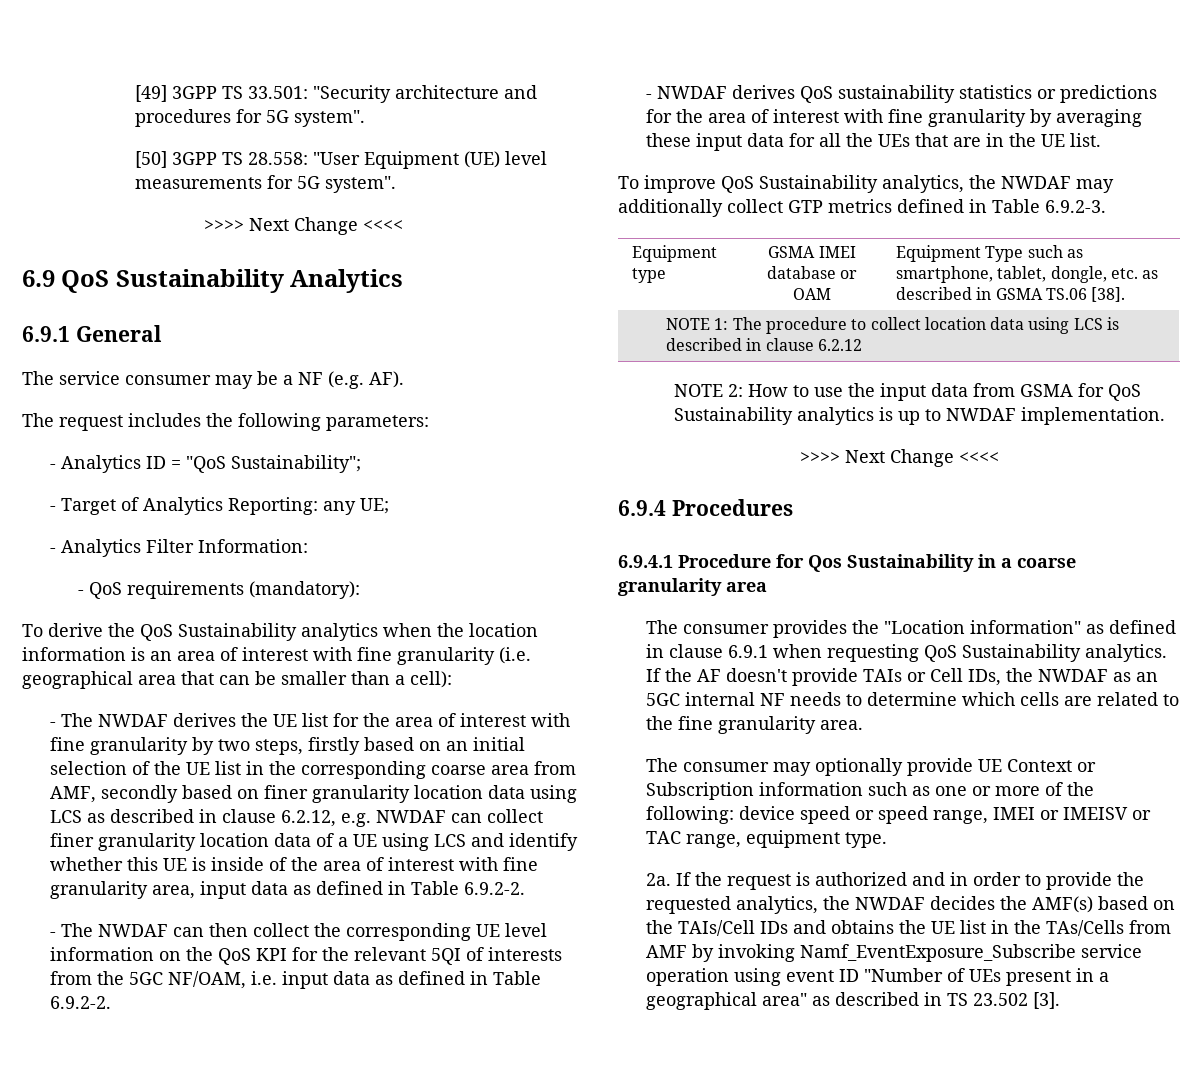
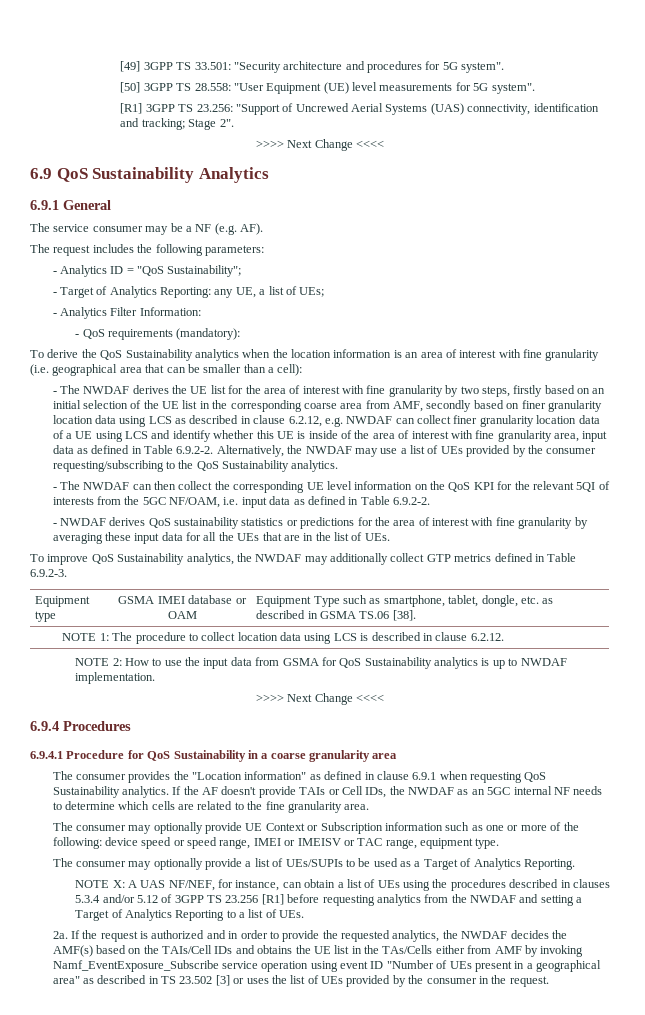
(396, 184) none -> [120,103,599,115] [120,118,234,130] // [R1] 3GPP TS 23.256: "Support of Uncrewed Aerial Systems (UAS) connectivity, identification and tracking; Stage 2".
[360,498,390,514] UE; -> [235,286,325,298] UE, a list of UEs;
(526, 888) none -> [216,445,597,457] [52,460,339,472] Alternatively, the NWDAF may use a list of UEs provided by the consumer requesting/subscribing to the QoS Sustainability analytics.
[1041,133,1102,147] UE list. -> [334,532,390,541] list of UEs.
[817,339,862,351] 6.2.12 -> [470,633,504,641] 6.2.12.
[808,555,842,572] Qos -> [147,751,171,761] QoS
(888, 840) none -> [52,858,575,870] [75,879,610,891] [75,894,583,906] [75,909,305,921] // The consumer may optionally provide a list of UEs/SUPIs to be used as a Target of Analytics Reporting. // NOTE X: A UAS NF/NEF, for instance, can obtain a list of UEs using the procedures described in clauses 5.3.4 and/or 5.12 of 3GPP TS 23.256 [R1] before requesting analytics from the NWDAF and setting a Target of Analytics Reporting to a list of UEs.
(1125, 928) none -> [435,945,465,954] either
[1033,992,1061,1009] [3]. -> [215,975,549,987] [3] or uses the list of UEs provided by the consumer in the request.

